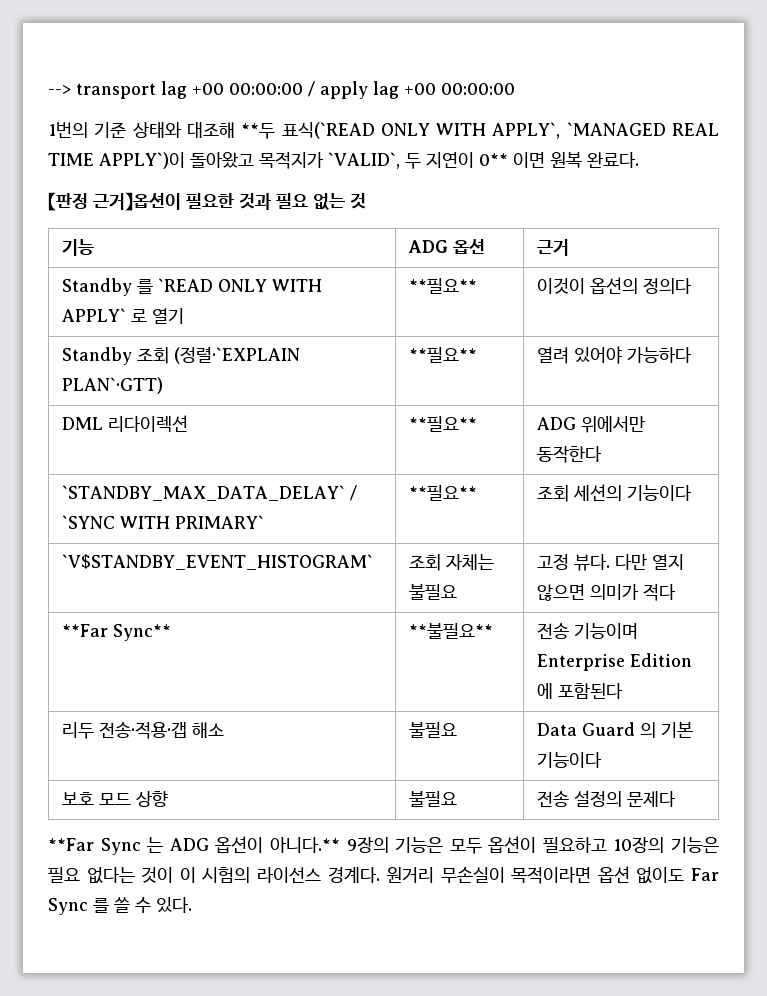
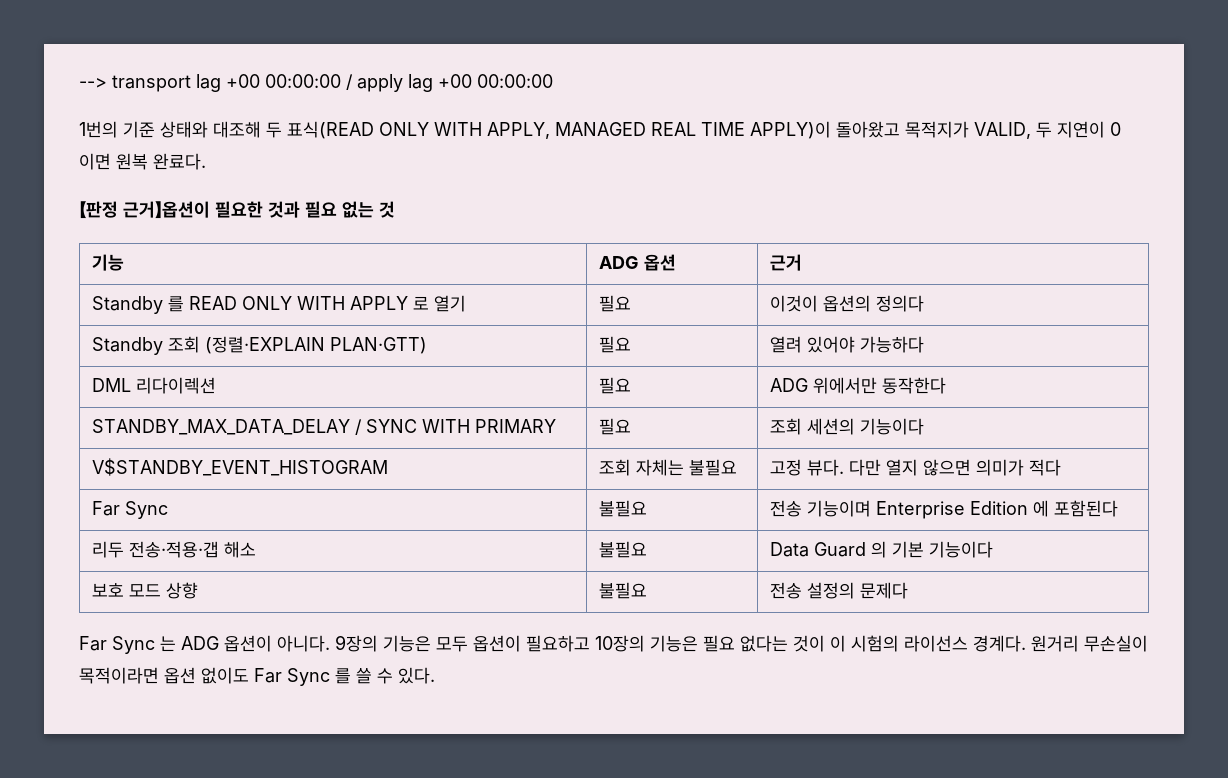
[241,122,666,139] **두 표식(`READ ONLY WITH APPLY`, `MANAGED -> [266,121,646,139] 두 표식(READ ONLY WITH APPLY, MANAGED
[99,152,185,169] APPLY`)이 -> [750,121,831,139] APPLY)이
[327,152,400,169] `VALID`, -> [974,122,1031,139] VALID,
[478,153,508,166] 0** -> [1110,122,1121,136] 0
[157,278,322,292] [61,308,126,322] `READ ONLY WITH APPLY` -> [188,296,408,310] READ ONLY WITH APPLY
[408,278,477,294] **필요** -> [598,295,631,312] 필요
[173,347,300,364] [61,377,163,394] [408,347,477,363] (정렬·`EXPLAIN PLAN`·GTT) | **필요** -> [204,336,427,354] [598,336,631,353] (정렬·EXPLAIN PLAN·GTT) | 필요
[408,416,477,432] **필요** -> [598,377,631,394] 필요
[61,485,357,501] [61,515,264,529] [408,485,477,501] `STANDBY_MAX_DATA_DELAY` / `SYNC WITH PRIMARY` | **필요** -> [91,419,556,435] [598,418,631,435] STANDBY_MAX_DATA_DELAY / SYNC WITH PRIMARY | 필요
[61,554,373,570] `V$STANDBY_EVENT_HISTOGRAM` -> [91,458,388,476] V$STANDBY_EVENT_HISTOGRAM
[61,624,171,641] [408,623,493,639] **Far Sync** | **불필요** -> [91,501,168,519] [598,500,647,517] Far Sync | 불필요
[48,838,94,851] **Far -> [79,636,107,651] Far
[269,837,340,853] 아니다.** -> [277,635,330,652] 아니다.

